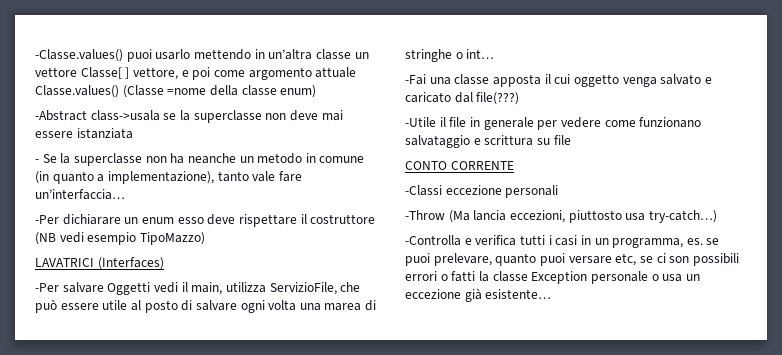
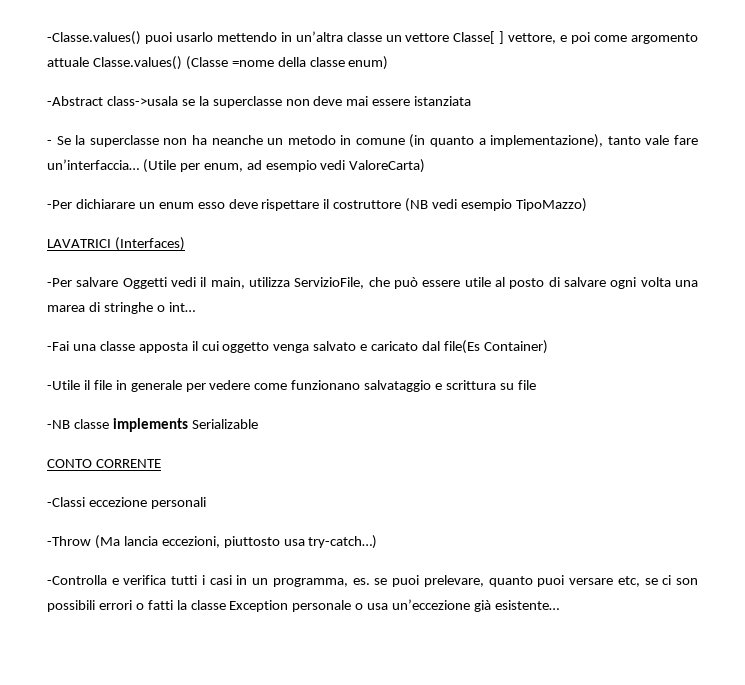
(125, 194) none -> [142,159,426,173] (Utile per enum, ad esempio vedi ValoreCarta)
[476,92,520,105] file(???) -> [443,340,548,354] file(Es Container)
(571, 140) none -> [47,418,258,432] // -NB classe implements Serializable
[685,274,700,281] [405,289,461,299] un eccezione -> [392,599,471,610] un’eccezione

